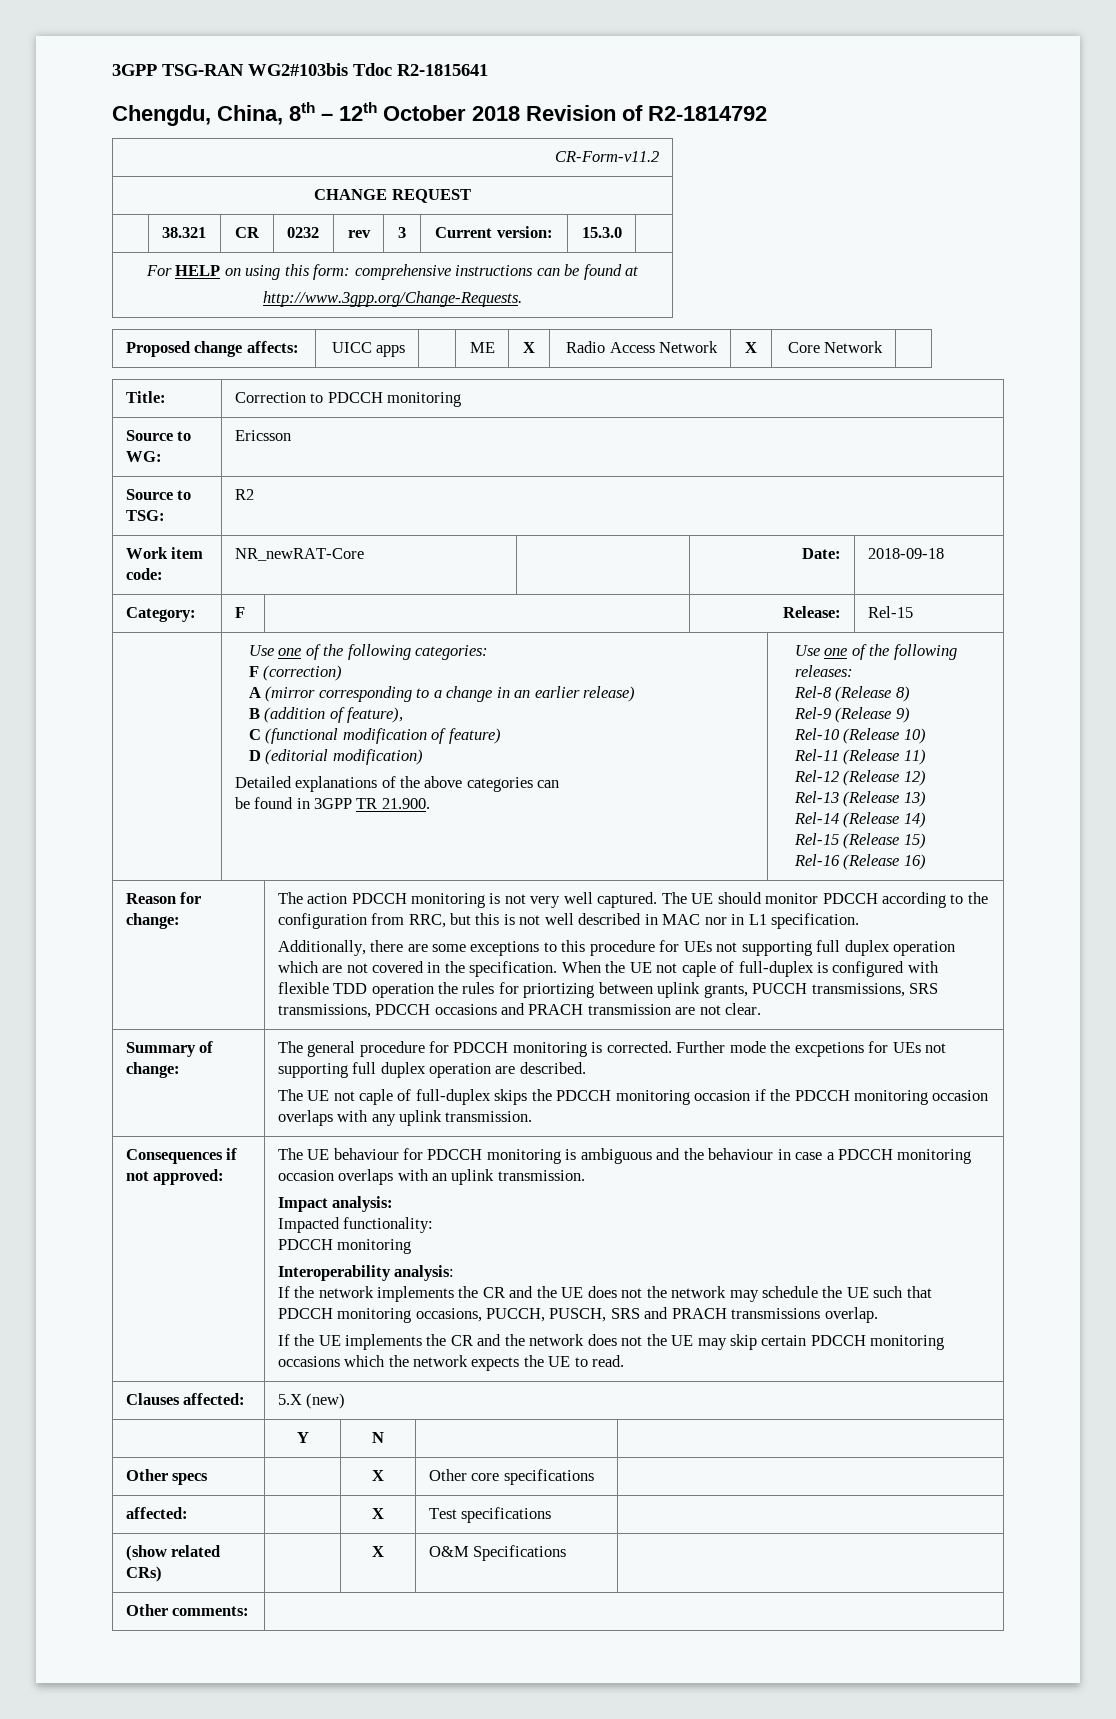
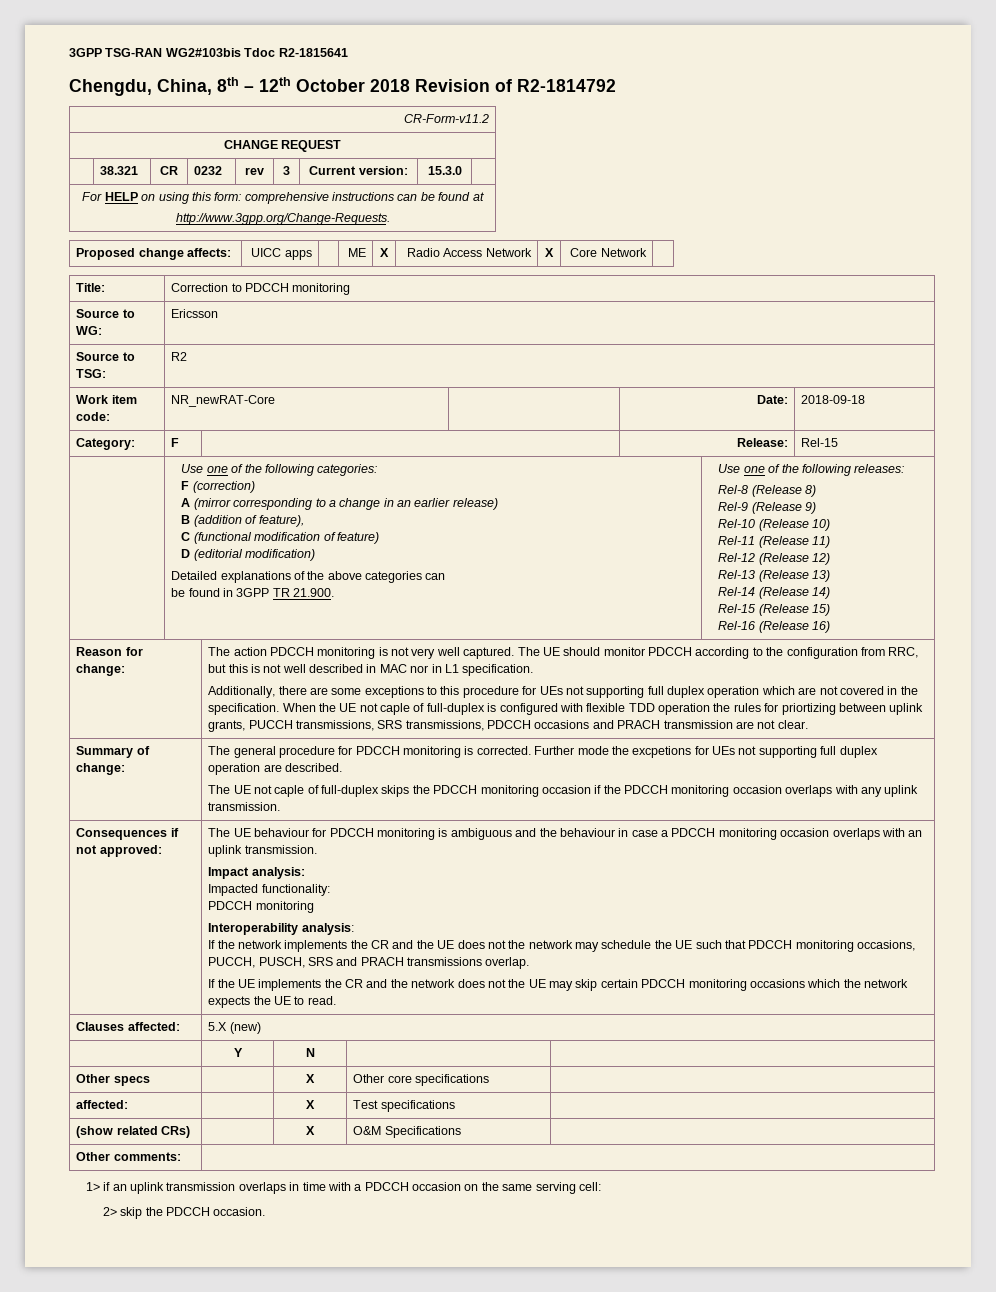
(250, 1611) none -> [85,1182,601,1194] [102,1207,266,1219] // 1> if an uplink transmission overlaps in time with a PDCCH occasion on the same serving cell: // 2> skip the PDCCH occasion.

